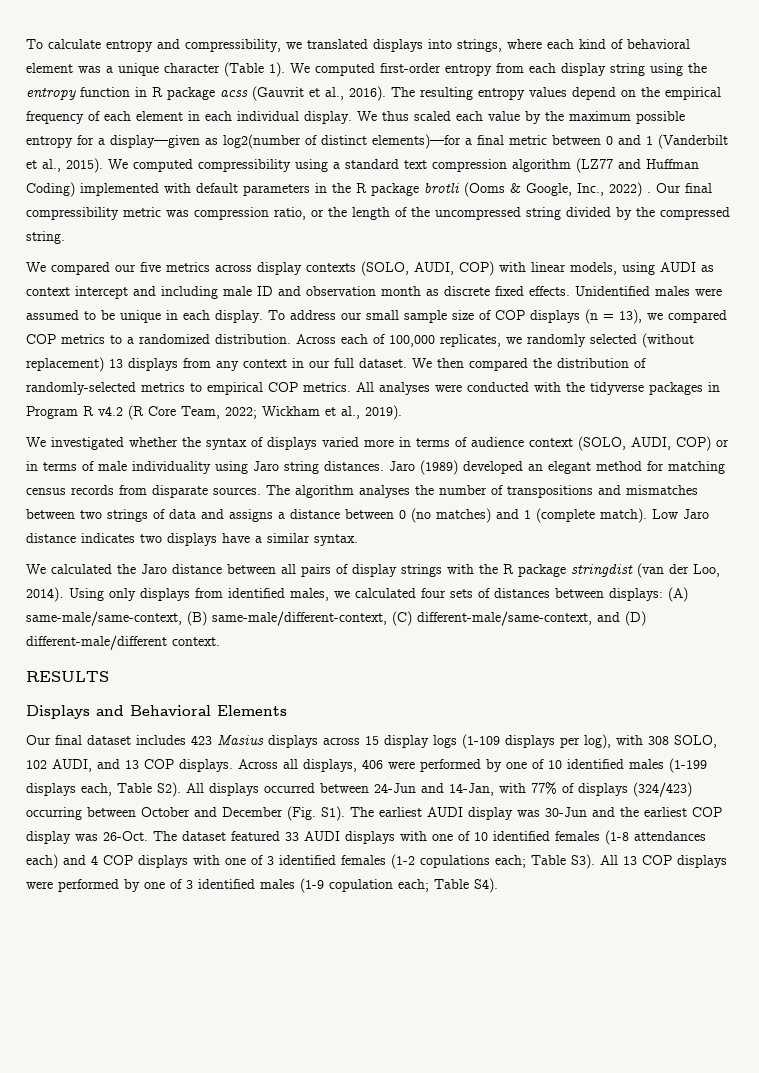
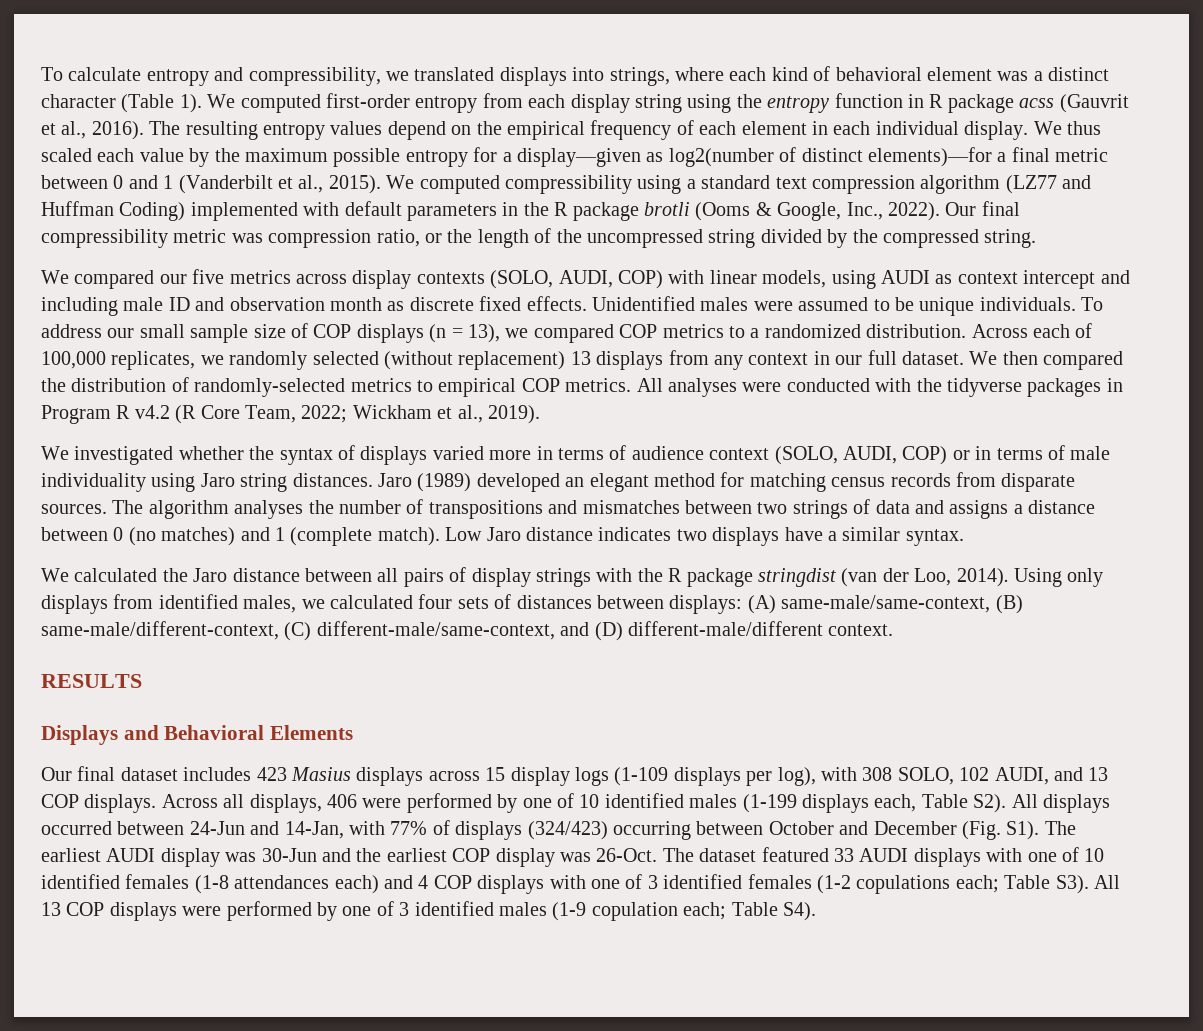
[118,63,159,76] unique -> [1048,67,1110,81] distinct
[609,182,651,197] 2022) . -> [887,202,940,221] 2022).
[166,310,263,323] in each display. -> [979,297,1076,311] individuals.

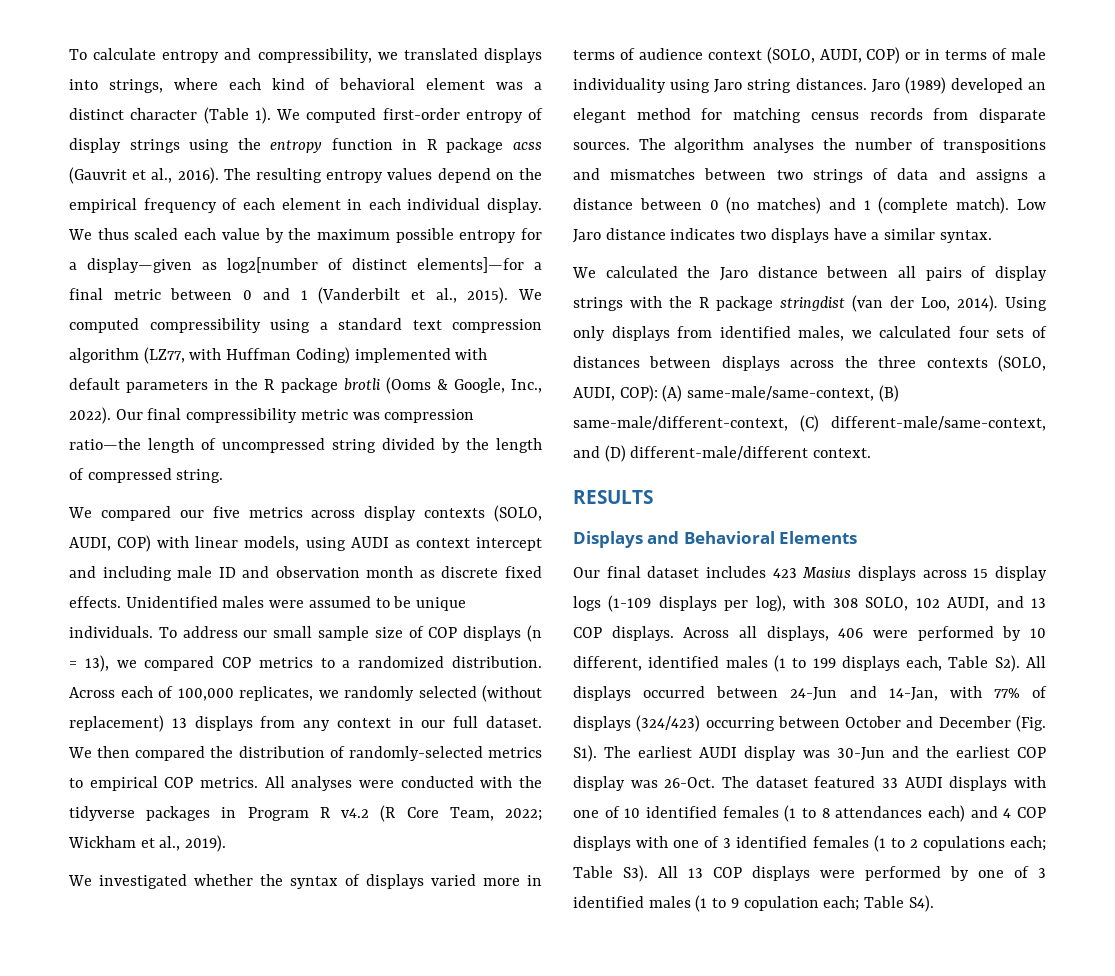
[482,93,682,113] from each display string -> [528,108,543,120] [69,138,180,153] of display strings
[668,148,774,167] log2(number -> [227,257,318,273] log2[number
[867,147,992,167] elements)—for -> [417,257,524,273] elements]—for
[1005,175,1092,194] (LZ77 and -> [143,347,222,364] (LZ77, with
[376,228,582,248] ratio, or the length of the -> [69,438,216,453] ratio—the length of
(878, 236) none -> [496,438,542,453] [69,468,84,480] length of
[669,595,743,614] displays: -> [721,355,1046,372] [573,385,658,402] displays across the three contexts (SOLO, AUDI, COP):
[522,793,797,813] one of 10 identified males (1-199 -> [1030,628,1046,638] [573,655,836,672] 10 different, identified males (1 to 199
[194,875,229,894] (1-8 -> [784,805,830,822] (1 to 8
[816,875,851,894] (1-2 -> [873,835,918,852] (1 to 2
[552,902,587,921] (1-9 -> [695,895,739,912] (1 to 9

